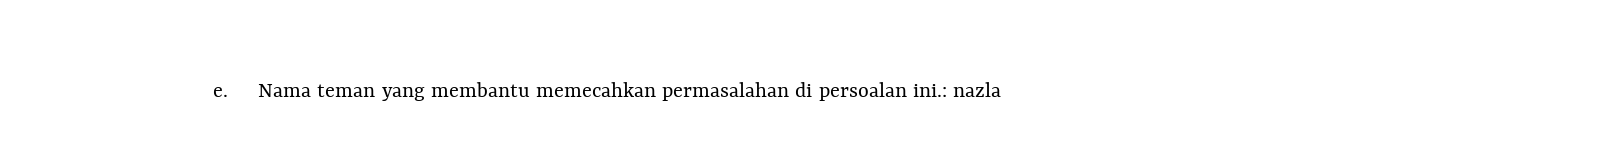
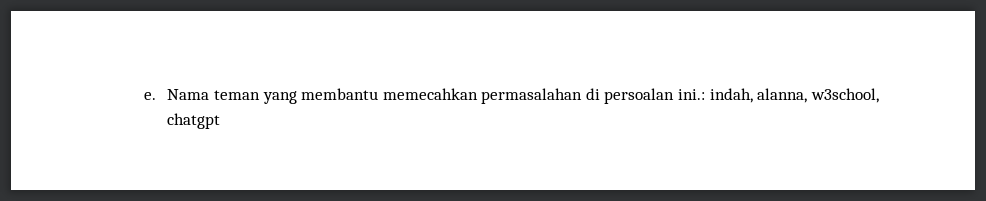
[953,82,1002,97] nazla -> [709,88,879,103] [167,113,221,129] indah, alanna, w3school, chatgpt

